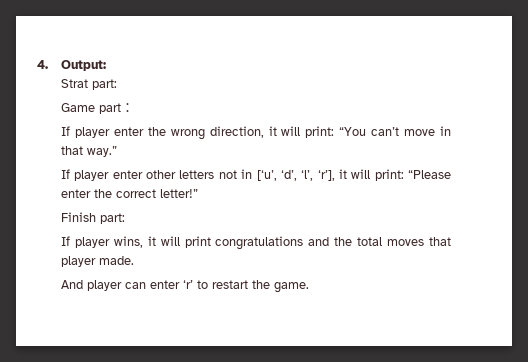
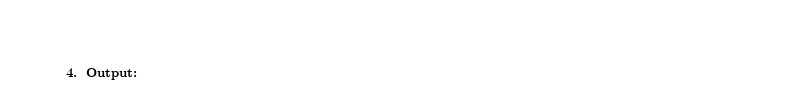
[61,79,118,90] [61,103,135,114] [61,126,452,140] [61,146,118,157] [61,169,452,181] [61,189,199,198] [61,212,126,224] [61,236,452,250] [61,256,135,267] [61,280,310,293] // Strat part: // Game part： // If player enter the wrong direction, it will print: “You can’t move in that way.” // If player enter other letters not in [‘u’, ‘d’, ‘l’, ‘r’], it will print: “Please enter the correct letter!” // Finish part: // If player wins, it will print congratulations and the total moves that player made. // And player can enter ‘r’ to restart the game. -> (138, 74) none

